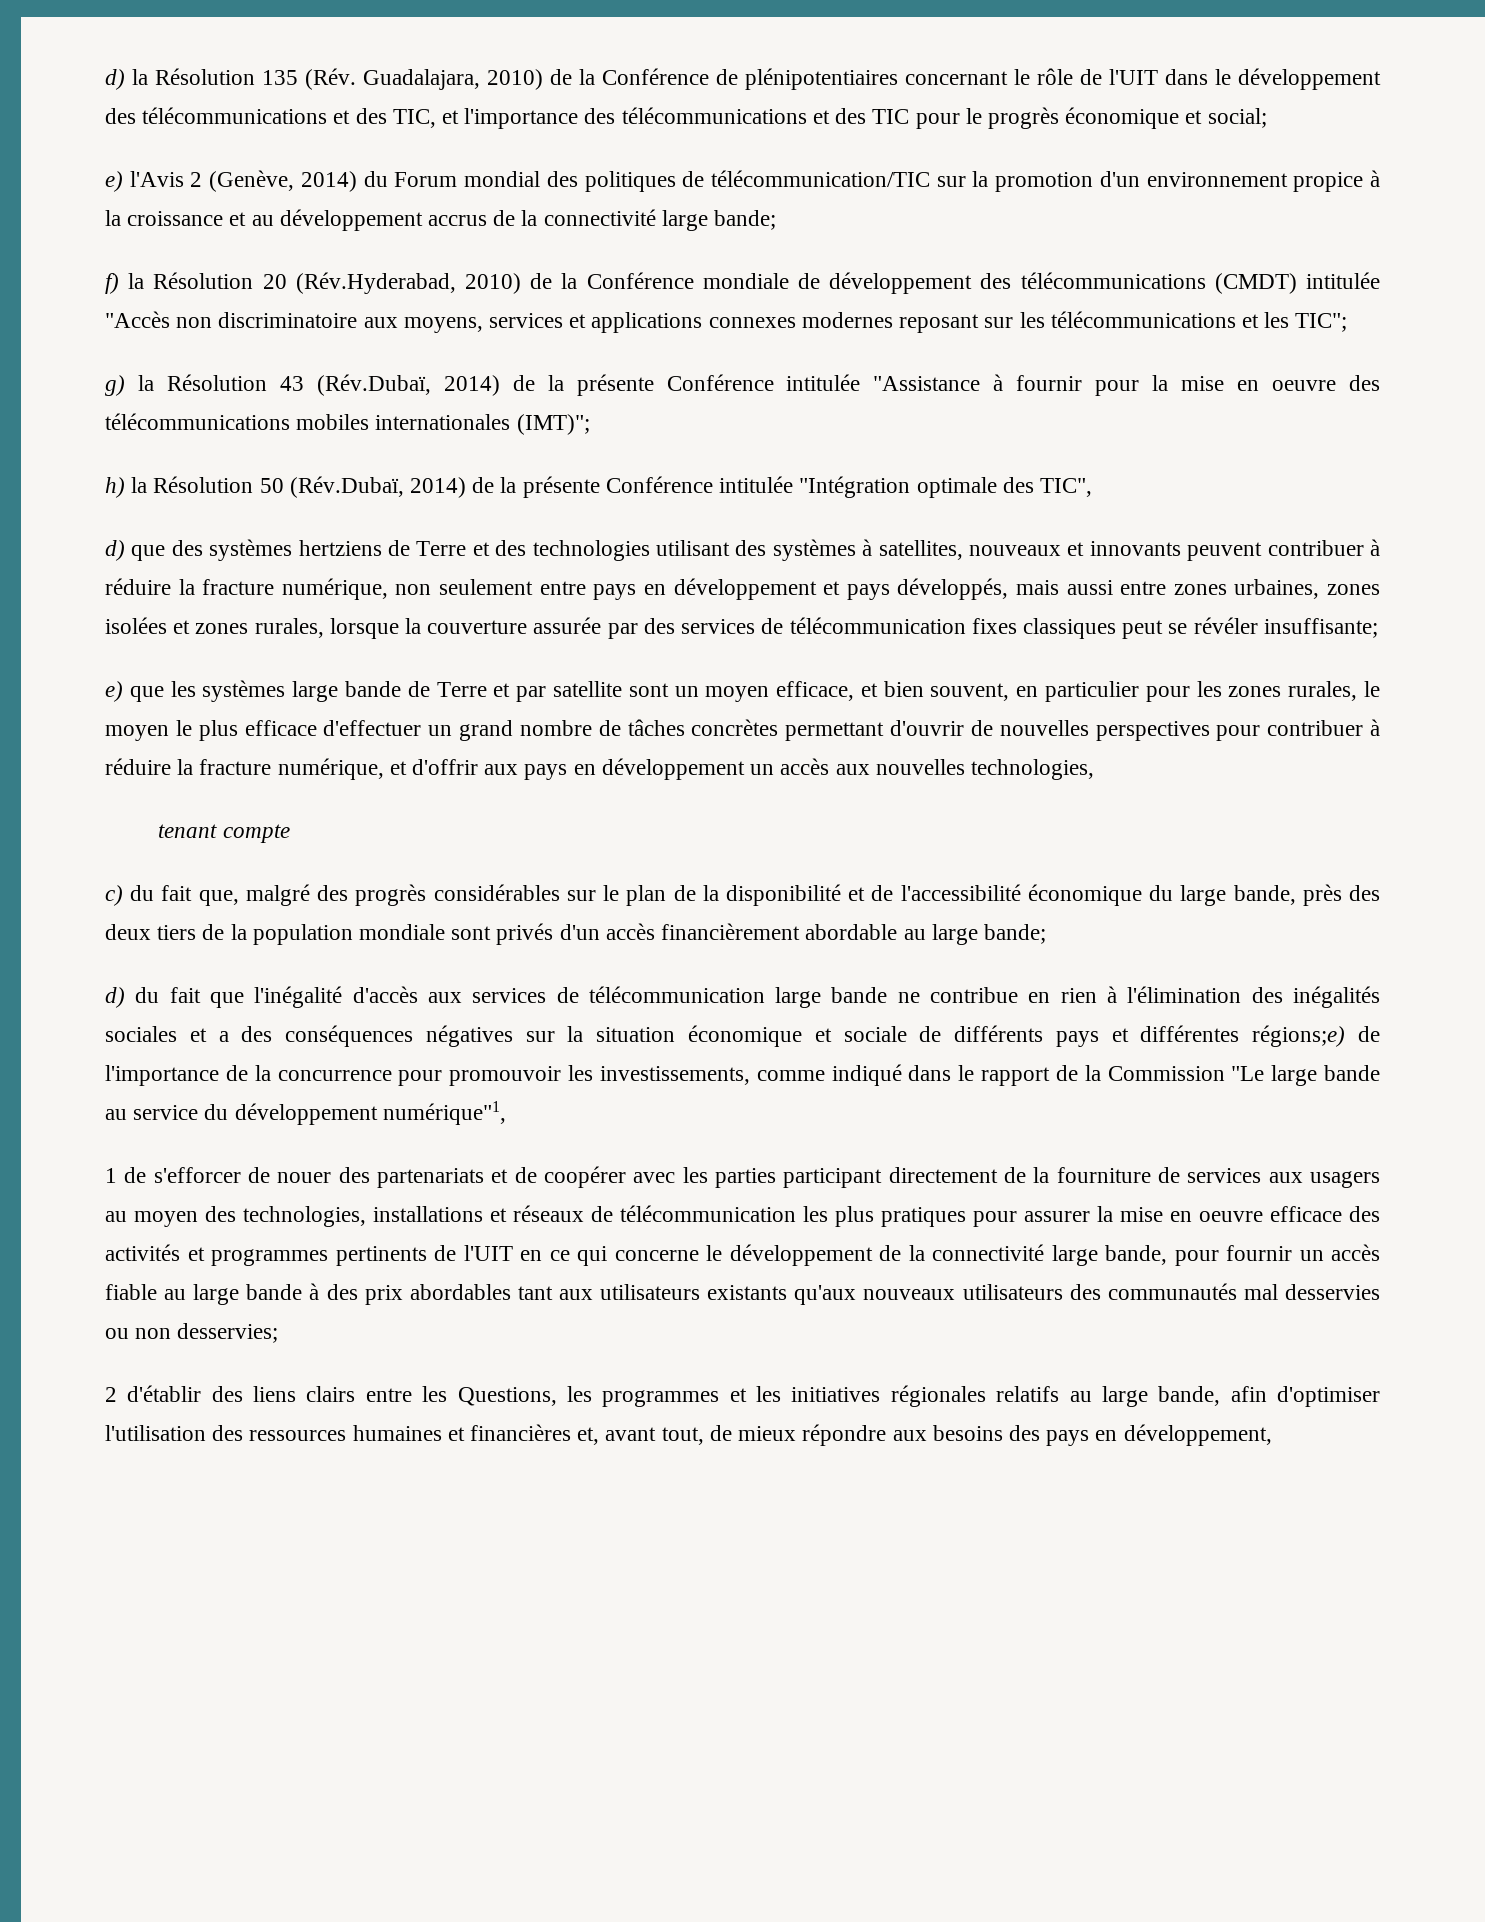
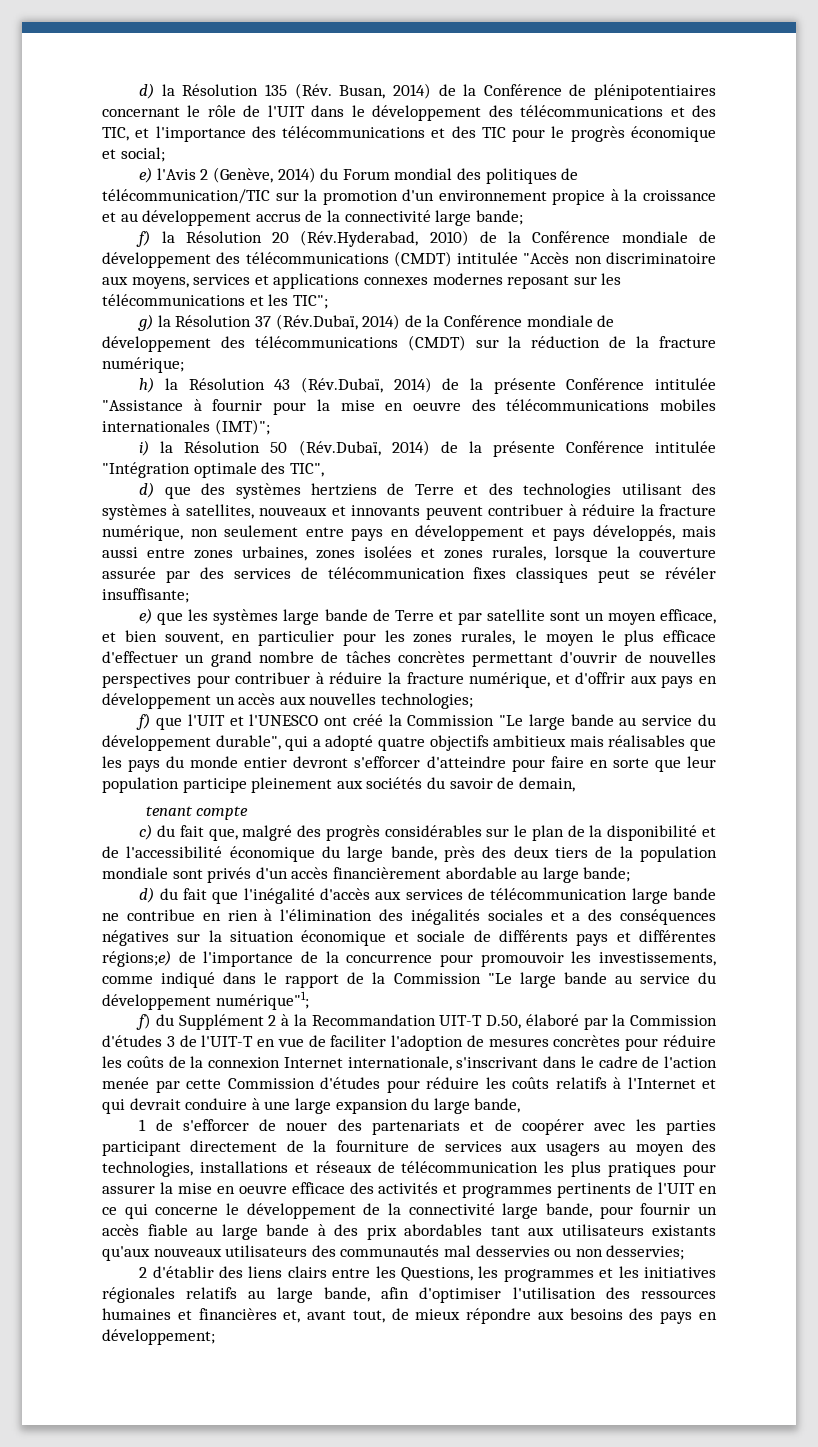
[363,69,543,90] Guadalajara, 2010) -> [339,83,431,99] Busan, 2014)
(267, 382) none -> [254,314,615,330] [102,335,716,352] [102,357,184,373] [139,377,265,393] 37 (Rév.Dubaï, 2014) de la Conférence mondiale de développement des télécommunications (CMDT) sur la réduction de la fracture numérique; // h) la Résolution
[105,477,125,498] h) -> [139,440,150,456] i)
[970,759,1094,780] technologies, -> [380,693,473,709] [136,713,716,730] [102,735,717,751] [102,756,717,772] [102,777,575,793] technologies; // f) que l'UIT et l'UNESCO ont créé la Commission "Le large bande au service du développement durable", qui a adopté quatre objectifs ambitieux mais réalisables que les pays du monde entier devront s'efforcer d'atteindre pour faire en sorte que leur population participe pleinement aux sociétés du savoir de demain,
[382,1101,506,1125] numérique"1, -> [215,991,309,1010] [136,1013,717,1030] [102,1035,716,1051] [102,1056,717,1071] [102,1077,716,1093] [102,1098,521,1114] numérique"1; // f) du Supplément 2 à la Recommandation UIT-T D.50, élaboré par la Commission d'études 3 de l'UIT-T en vue de faciliter l'adoption de mesures concrètes pour réduire les coûts de la connexion Internet internationale, s'inscrivant dans le cadre de l'action menée par cette Commission d'études pour réduire les coûts relatifs à l'Internet et qui devrait conduire à une large expansion du large bande,
[1123,1424,1272,1446] développement, -> [102,1329,215,1345] développement;

